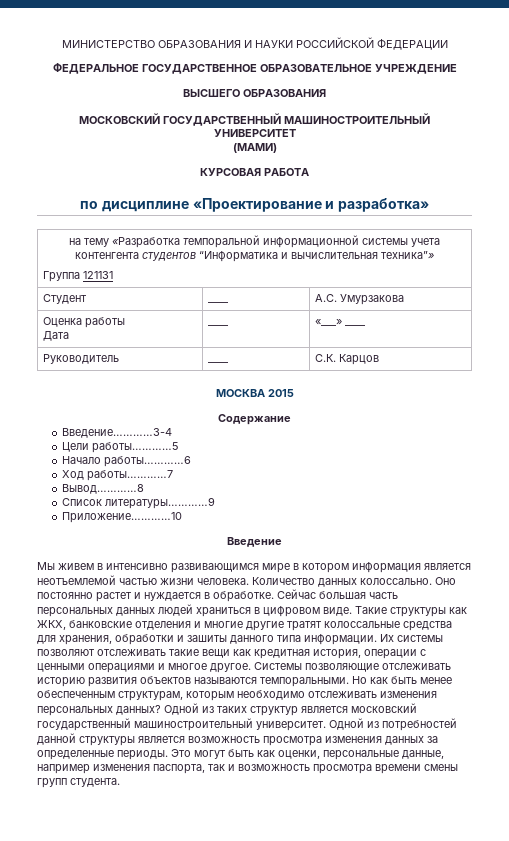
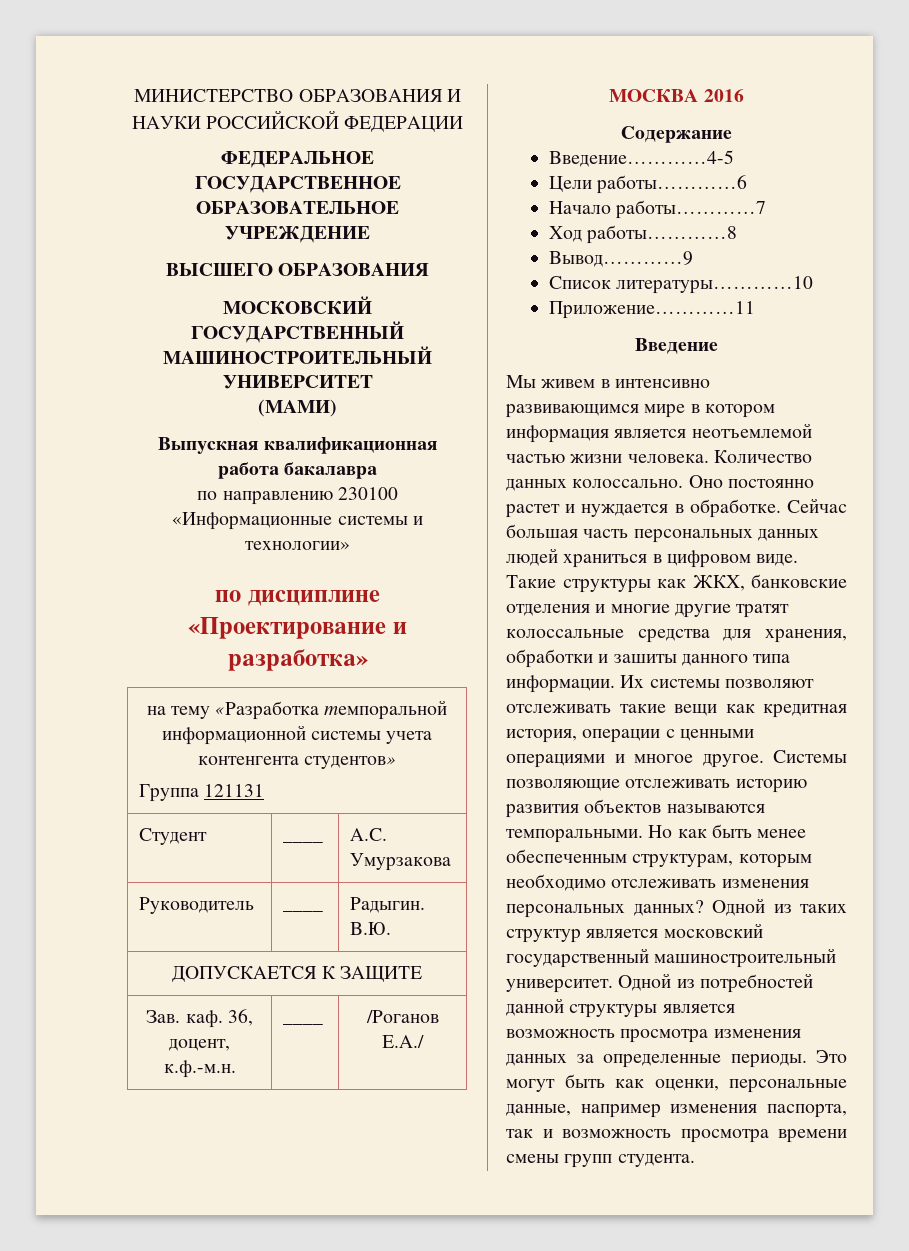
[200,168,309,176] КУРСОВАЯ РАБОТА -> [158,437,437,454] [217,462,378,479] [197,487,398,505] [172,512,423,530] [245,541,350,550] Выпускная квалификационная работа бакалавра // по направлению 230100 «Информационные системы и технологии»
[142,251,434,262] студентов “Информатика и вычислительная техника”» -> [304,756,397,769] студентов»
[43,317,126,328] [43,331,70,341] [208,325,230,326] [315,319,367,326] [43,354,120,364] [208,362,230,363] [315,354,380,365] Оценка работы // Дата | ____ | «___» ____ // Руководитель | ____ | С.К. Карцов -> [138,897,254,914] [282,910,323,912] [349,897,425,913] [349,922,391,935] [172,966,422,982] [146,1009,253,1028] [169,1039,230,1051] [163,1060,236,1078] [282,1023,323,1025] [365,1010,439,1023] [382,1035,424,1048] Руководитель | ____ | Радыгин. В.Ю. // ДОПУСКАЕТСЯ К ЗАЩИТЕ // Зав. каф. 36, доцент, к.ф.-м.н. | ____ | /Роганов Е.А./
[267,389,294,397] 2015 -> [703,89,744,102] 2016
[62,428,173,438] Введение…………3-4 -> [548,150,734,167] Введение…………4-5
[92,442,180,453] работы…………5 -> [596,175,748,194] работы…………6
[104,456,192,467] работы…………6 -> [615,200,767,219] работы…………7
[87,470,174,481] [62,484,145,494] работы…………7 // Вывод…………8 -> [586,225,738,244] [548,251,693,267] работы…………8 // Вывод…………9
[105,497,216,509] [62,512,183,523] литературы…………9 // Приложение…………10 -> [616,276,814,294] [548,301,755,319] литературы…………10 // Приложение…………11

